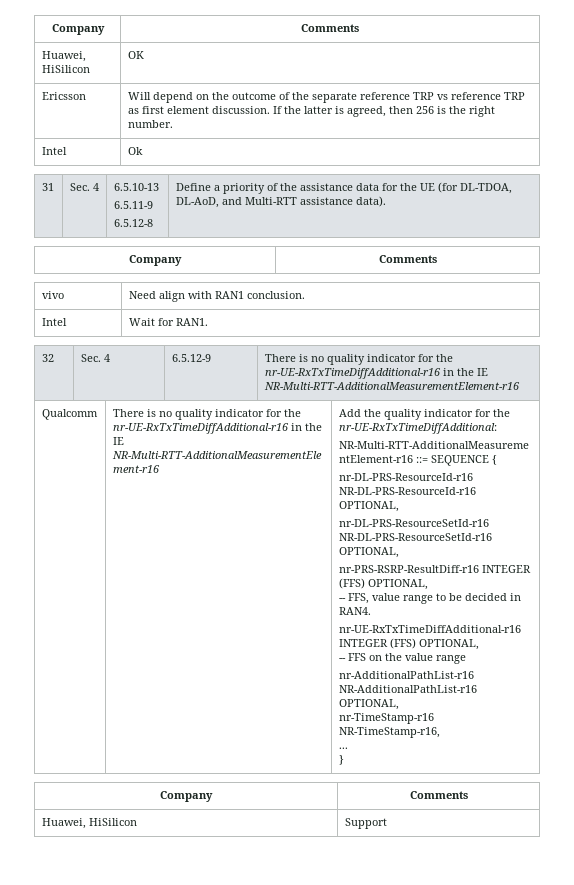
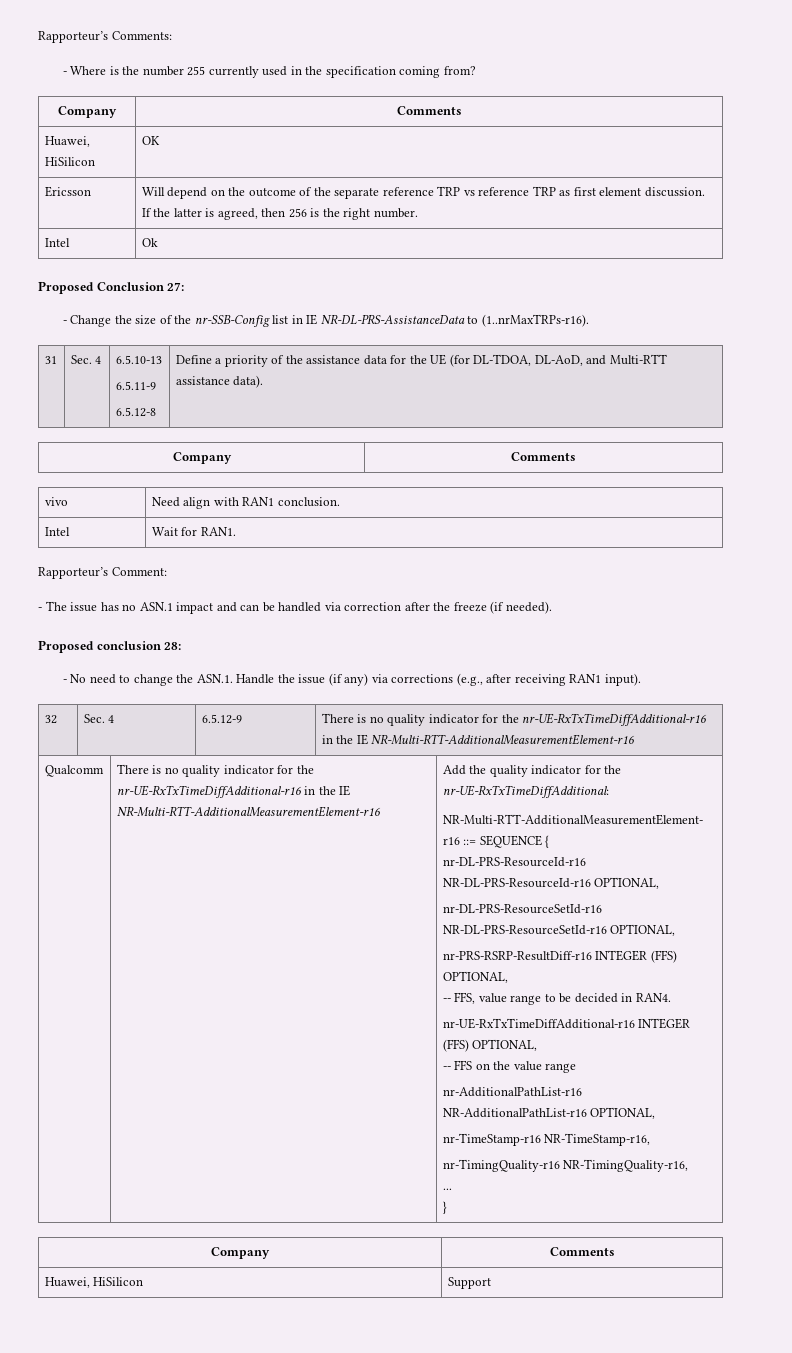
(51, 29) none -> [38,31,172,43] [62,66,476,78] Rapporteur’s Comments: // - Where is the number 255 currently used in the specification coming from? //
(143, 151) none -> [38,281,185,294] [62,314,589,327] // Proposed Conclusion 27: // - Change the size of the nr-SSB-Config list in IE NR-DL-PRS-AssistanceData to (1..nrMaxTRPs-r16).
(208, 322) none -> [38,567,167,579] [38,601,552,614] [38,640,182,653] [62,673,641,686] // Rapporteur’s Comment: // - The issue has no ASN.1 impact and can be handled via correction after the freeze (if needed). // Proposed conclusion 28: // - No need to change the ASN.1. Handle the issue (if any) via corrections (e.g., after receiving RAN1 input).
(440, 732) none -> [442,1159,689,1172] // nr-TimingQuality-r16 NR-TimingQuality-r16,

